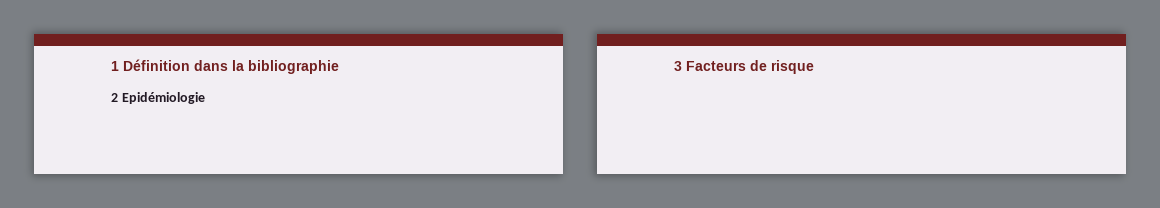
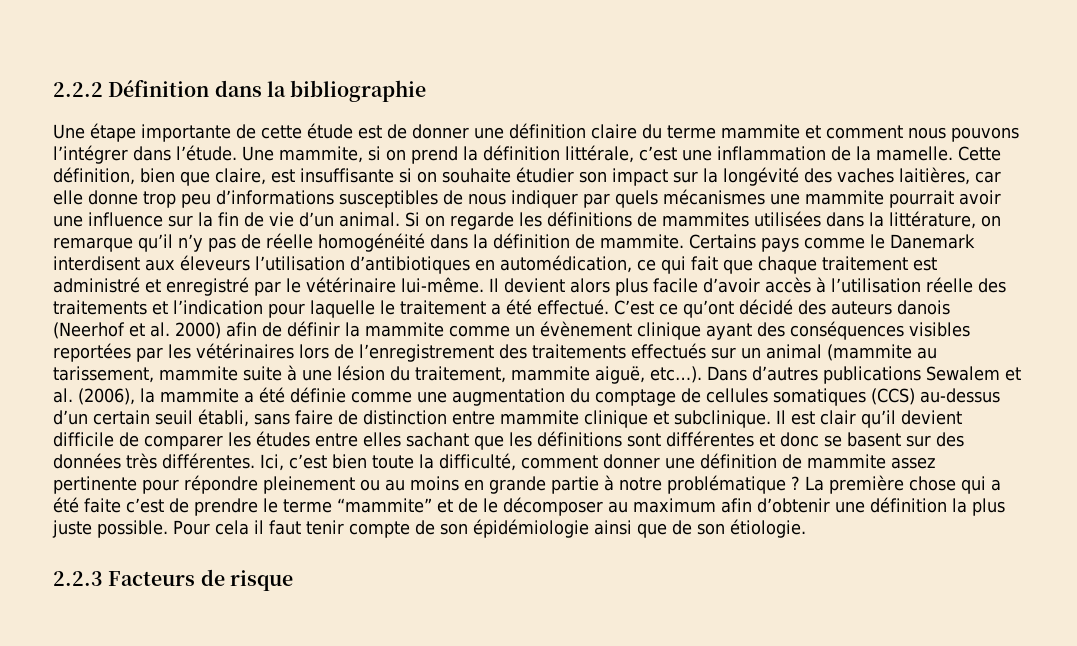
[111,61,119,71] 1 -> [53,82,103,97] 2.2.2
[111,92,205,104] [674,61,682,71] 2 Epidémiologie // 3 -> [53,123,1019,142] [53,145,1001,164] [53,167,1001,186] [53,189,1001,208] [53,211,1001,230] [53,233,975,252] [53,255,937,274] [53,277,1006,296] [53,299,950,318] [53,321,970,340] [53,343,937,362] [53,365,1021,384] [53,387,1000,406] [53,409,962,428] [53,431,964,450] [53,453,936,471] [53,475,1001,494] [53,497,1005,516] [52,519,806,538] [53,571,103,586] Une étape importante de cette étude est de donner une définition claire du terme mammite et comment nous pouvons l’intégrer dans l’étude. Une mammite, si on prend la définition littérale, c’est une inflammation de la mamelle. Cette définition, bien que claire, est insuffisante si on souhaite étudier son impact sur la longévité des vaches laitières, car elle donne trop peu d’informations susceptibles de nous indiquer par quels mécanismes une mammite pourrait avoir une influence sur la fin de vie d’un animal. Si on regarde les définitions de mammites utilisées dans la littérature, on remarque qu’il n’y pas de réelle homogénéité dans la définition de mammite. Certains pays comme le Danemark interdisent aux éleveurs l’utilisation d’antibiotiques en automédication, ce qui fait que chaque traitement est administré et enregistré par le vétérinaire lui-même. Il devient alors plus facile d’avoir accès à l’utilisation réelle des traitements et l’indication pour laquelle le traitement a été effectué. C’est ce qu’ont décidé des auteurs danois (Neerhof et al. 2000) afin de définir la mammite comme un évènement clinique ayant des conséquences visibles reportées par les vétérinaires lors de l’enregistrement des traitements effectués sur un animal (mammite au tarissement, mammite suite à une lésion du traitement, mammite aiguë, etc…). Dans d’autres publications Sewalem et al. (2006), la mammite a été définie comme une augmentation du comptage de cellules somatiques (CCS) au-dessus d’un certain seuil établi, sans faire de distinction entre mammite clinique et subclinique. Il est clair qu’il devient difficile de comparer les études entre elles sachant que les définitions sont différentes et donc se basent sur des données très différentes. Ici, c’est bien toute la difficulté, comment donner une définition de mammite assez pertinente pour répondre pleinement ou au moins en grande partie à notre problématique ? La première chose qui a été faite c’est de prendre le terme “mammite” et de le décomposer au maximum afin d’obtenir une définition la plus juste possible. Pour cela il faut tenir compte de son épidémiologie ainsi que de son étiologie. // 2.2.3

